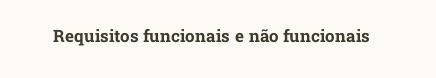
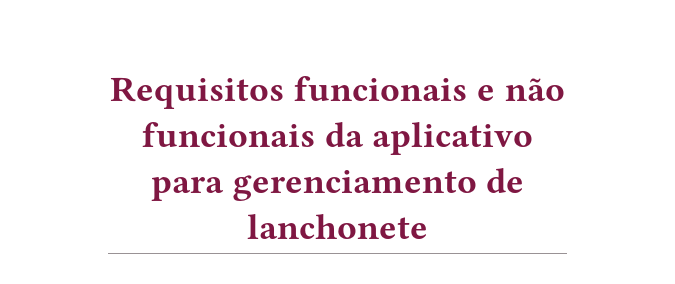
(371, 35) none -> [324,122,534,155] [150,168,525,201] [247,214,428,239] da aplicativo para gerenciamento de lanchonete

